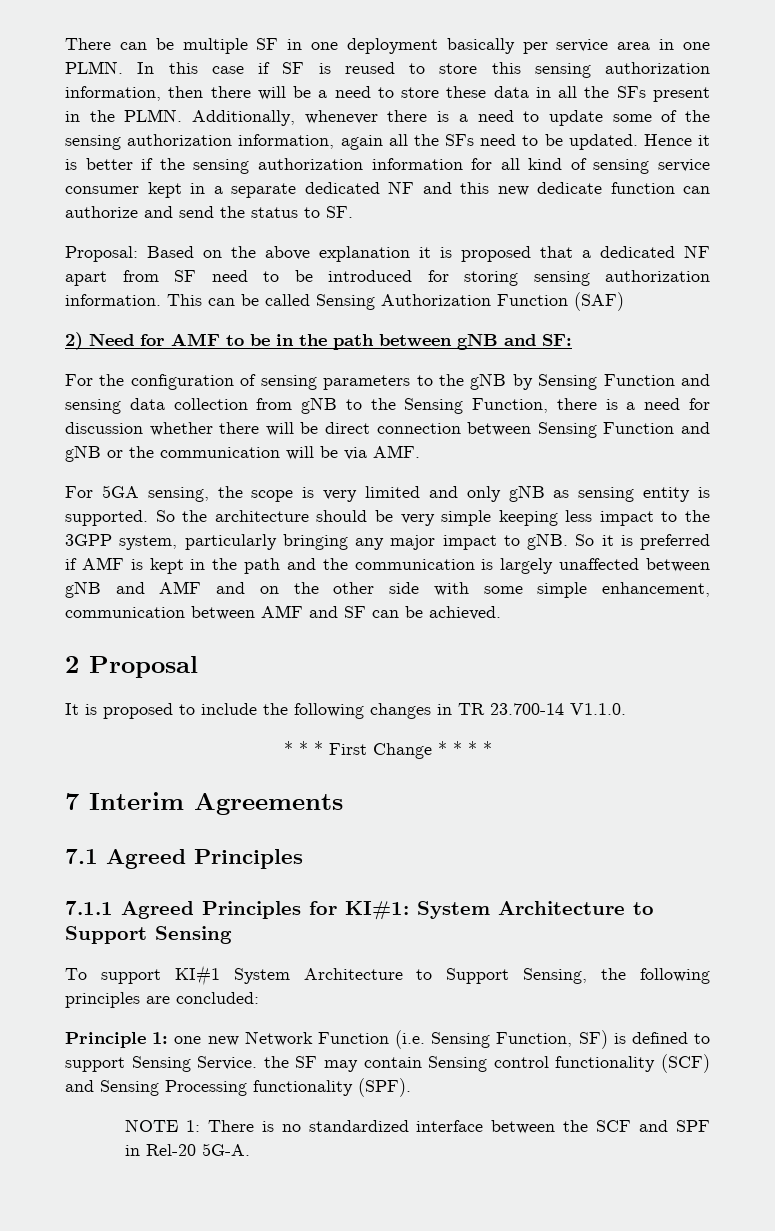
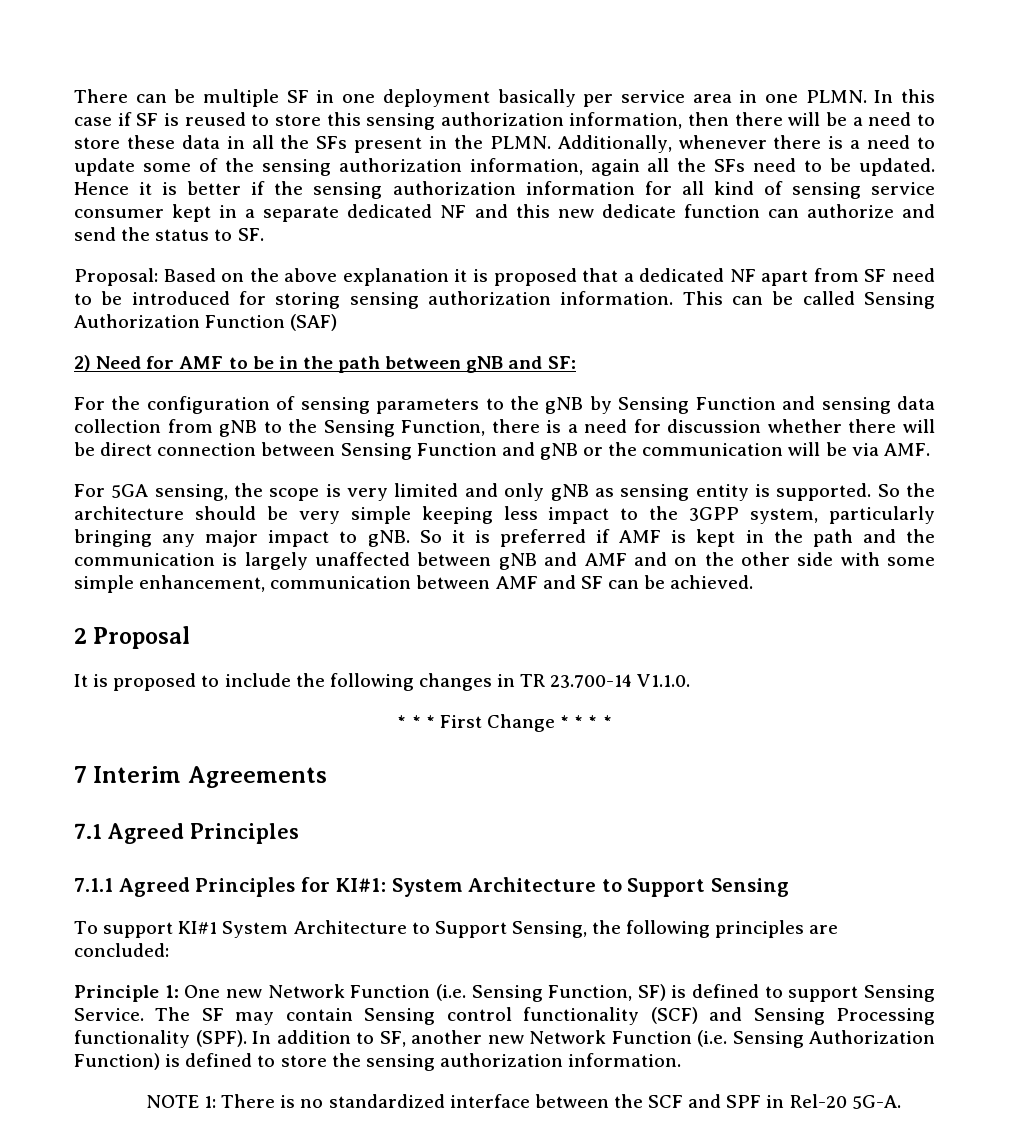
[174,1036,202,1044] one -> [184,985,221,998] One
[263,1056,289,1068] the -> [155,1007,191,1021] The
(411, 1087) none -> [252,1030,935,1048] [74,1053,682,1071] In addition to SF, another new Network Function (i.e. Sensing Authorization Function) is defined to store the sensing authorization information.

